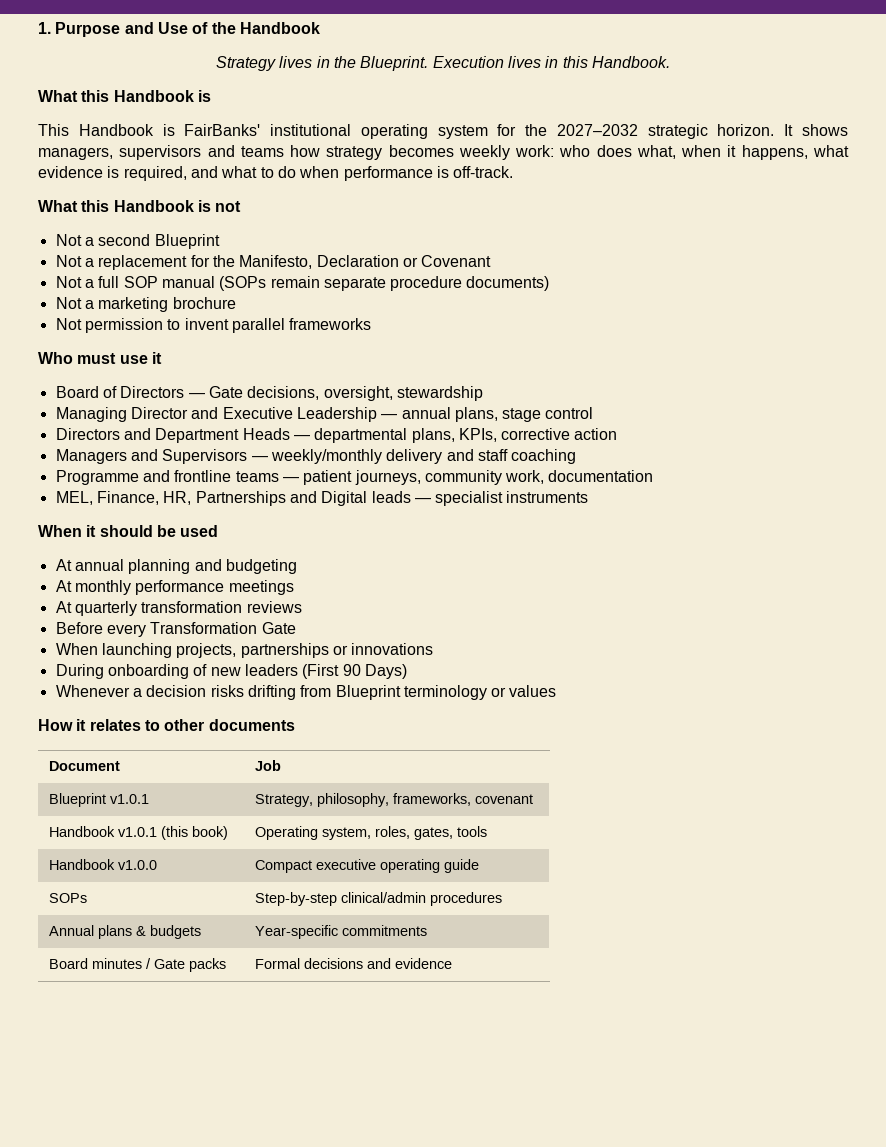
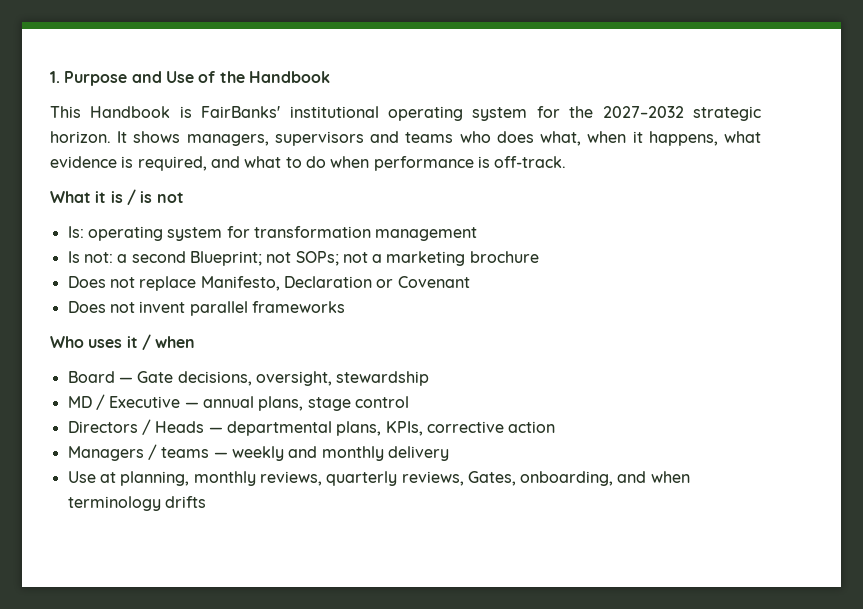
[216,56,670,71] [38,90,211,102] // Strategy lives in the Blueprint. Execution lives in this Handbook. // What this Handbook is -> (330, 77) none
[290,145,555,160] how strategy becomes weekly work: -> (454, 137) none
[81,200,194,212] this Handbook -> [95,189,136,205] it is /
[55,234,220,249] [55,255,492,270] [55,276,550,291] [55,297,236,312] [55,318,181,333] Not a second Blueprint // Not a replacement for the Manifesto, Declaration or Covenant // Not a full SOP manual (SOPs remain separate procedure documents) // Not a marketing brochure // Not permission to -> [67,226,478,241] [67,251,539,266] [67,276,470,291] [67,301,135,313] Is: operating system for transformation management // Is not: a second Blueprint; not SOPs; not a marketing brochure // Does not replace Manifesto, Declaration or Covenant // Does not
[77,352,162,364] [55,386,185,398] must use it // Board of Directors -> [88,334,196,350] [67,371,115,383] uses it / when // Board
[55,407,377,422] Managing Director and Executive Leadership -> [67,394,181,410] MD / Executive
[123,428,240,443] and Department -> [141,419,151,435] /
[130,449,577,464] [55,470,654,485] [55,491,589,506] [38,525,219,537] [55,559,297,574] [55,580,294,595] [55,601,302,616] [55,622,296,637] [55,643,434,658] [55,664,407,679] [55,685,557,700] [38,719,295,731] [49,761,121,771] [255,760,282,771] [49,793,150,807] [255,793,534,807] [49,826,229,840] [255,826,488,840] [49,859,158,870] [255,859,480,873] [49,893,88,903] [255,892,503,906] [49,925,202,939] [255,925,428,939] [49,958,227,972] [255,958,453,969] and Supervisors — weekly/monthly delivery and staff coaching // Programme and frontline teams — patient journeys, community work, documentation // MEL, Finance, HR, Partnerships and Digital leads — specialist instruments // When it should be used // At annual planning and budgeting // At monthly performance meetings // At quarterly transformation reviews // Before every Transformation Gate // When launching projects, partnerships or innovations // During onboarding of new leaders (First 90 Days) // Whenever a decision risks drifting from Blueprint terminology or values // How it relates to other documents // Document | Job // Blueprint v1.0.1 | Strategy, philosophy, frameworks, covenant // Handbook v1.0.1 (this book) | Operating system, roles, gates, tools // Handbook v1.0.0 | Compact executive operating guide // SOPs | Step-by-step clinical/admin procedures // Annual plans & budgets | Year-specific commitments // Board minutes / Gate packs | Formal decisions and evidence -> [147,444,449,461] [67,471,690,486] [67,496,206,511] / teams — weekly and monthly delivery // Use at planning, monthly reviews, quarterly reviews, Gates, onboarding, and when terminology drifts

